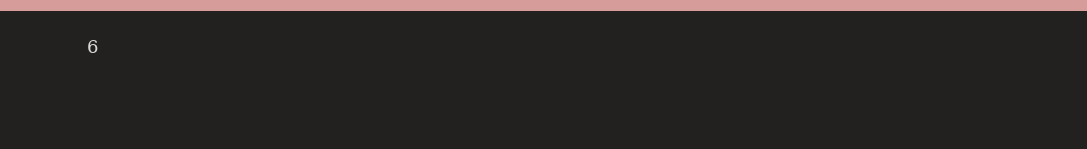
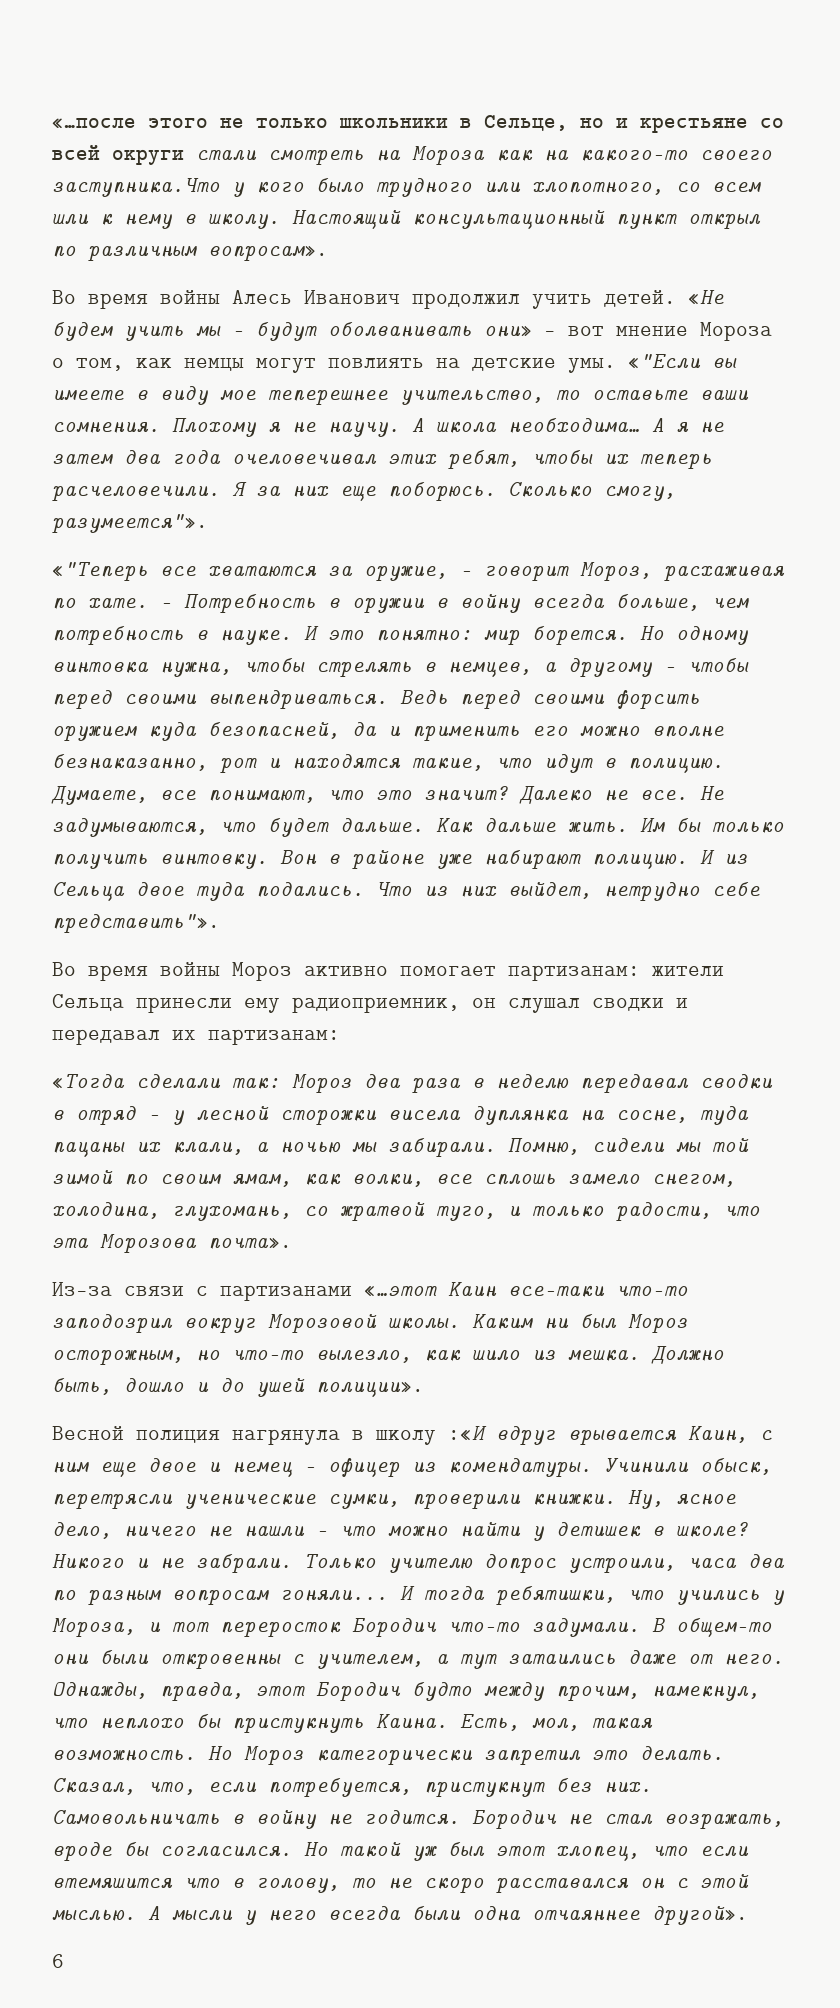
(87, 46) none -> [52,115,784,133] [52,145,772,165] [52,178,761,197] [52,210,761,229] [52,246,328,261] [52,290,724,309] [52,322,772,341] [52,354,737,373] [52,386,749,405] [52,418,724,437] [52,450,712,469] [52,482,676,501] [52,514,208,533] [52,562,785,581] [52,594,749,613] [52,626,748,645] [52,658,749,677] [52,690,700,709] [52,722,724,741] [52,754,724,773] [51,786,724,805] [52,818,784,837] [52,850,748,869] [52,882,760,901] [52,914,220,933] [52,962,724,981] [52,994,688,1013] [52,1029,340,1045] [52,1074,773,1093] [52,1106,749,1125] [52,1138,749,1157] [52,1170,736,1187] [52,1202,760,1221] [52,1234,292,1253] [52,1282,688,1301] [52,1314,688,1333] [52,1346,724,1365] [52,1378,424,1397] [52,1426,772,1445] [52,1458,772,1477] [52,1490,736,1509] [52,1522,748,1541] [52,1554,785,1573] [52,1586,784,1605] [52,1618,772,1637] [52,1650,784,1669] [52,1682,760,1701] [52,1714,653,1733] [52,1746,724,1765] [52,1778,652,1797] [52,1810,784,1829] [52,1842,749,1861] [52,1874,749,1893] [52,1906,748,1925] «…после этого не только школьники в Сельце, но и крестьяне со всей округи стали смотреть на Мороза как на какого-то своего заступника.Что у кого было трудного или хлопотного, со всем шли к нему в школу. Настоящий консультационный пункт открыл по различным вопросам». // Во время войны Алесь Иванович продолжил учить детей. «Не будем учить мы – будут оболванивать они» - вот мнение Мороза о том, как немцы могут повлиять на детские умы. «"Если вы имеете в виду мое теперешнее учительство, то оставьте ваши сомнения. Плохому я не научу. А школа необходима… А я не затем два года очеловечивал этих ребят, чтобы их теперь расчеловечили. Я за них еще поборюсь. Сколько смогу, разумеется"». // «"Теперь все хватаются за оружие, - говорит Мороз, расхаживая по хате. - Потребность в оружии в войну всегда больше, чем потребность в науке. И это понятно: мир борется. Но одному винтовка нужна, чтобы стрелять в немцев, а другому - чтобы перед своими выпендриваться. Ведь перед своими форсить оружием куда безопасней, да и применить его можно вполне безнаказанно, рот и находятся такие, что идут в полицию. Думаете, все понимают, что это значит? Далеко не все. Не задумываются, что будет дальше. Как дальше жить. Им бы только получить винтовку. Вон в районе уже набирают полицию. И из Сельца двое туда подались. Что из них выйдет, нетрудно себе представить"». // Во время войны Мороз активно помогает партизанам: жители Сельца принесли ему радиоприемник, он слушал сводки и передавал их партизанам: // «Тогда сделали так: Мороз два раза в неделю передавал сводки в отряд – у лесной сторожки висела дуплянка на сосне, туда пацаны их клали, а ночью мы забирали. Помню, сидели мы той зимой по своим ямам, как волки, все сплошь замело снегом, холодина, глухомань, со жратвой туго, и только радости, что эта Морозова почта». // Из-за связи с партизанами «…этот Каин все-таки что-то заподозрил вокруг Морозовой школы. Каким ни был Мороз осторожным, но что-то вылезло, как шило из мешка. Должно быть, дошло и до ушей полиции». // Весной полиция нагрянула в школу :«И вдруг врывается Каин, с ним еще двое и немец – офицер из комендатуры. Учинили обыск, перетрясли ученические сумки, проверили книжки. Ну, ясное дело, ничего не нашли – что можно найти у детишек в школе? Никого и не забрали. Только учителю допрос устроили, часа два по разным вопросам гоняли... И тогда ребятишки, что учились у Мороза, и тот переросток Бородич что-то задумали. В общем-то они были откровенны с учителем, а тут затаились даже от него. Однажды, правда, этот Бородич будто между прочим, намекнул, что неплохо бы пристукнуть Каина. Есть, мол, такая возможность. Но Мороз категорически запретил это делать. Сказал, что, если потребуется, пристукнут без них. Самовольничать в войну не годится. Бородич не стал возражать, вроде бы согласился. Но такой уж был этот хлопец, что если втемяшится что в голову, то не скоро расставался он с этой мыслью. А мысли у него всегда были одна отчаяннее другой». //

